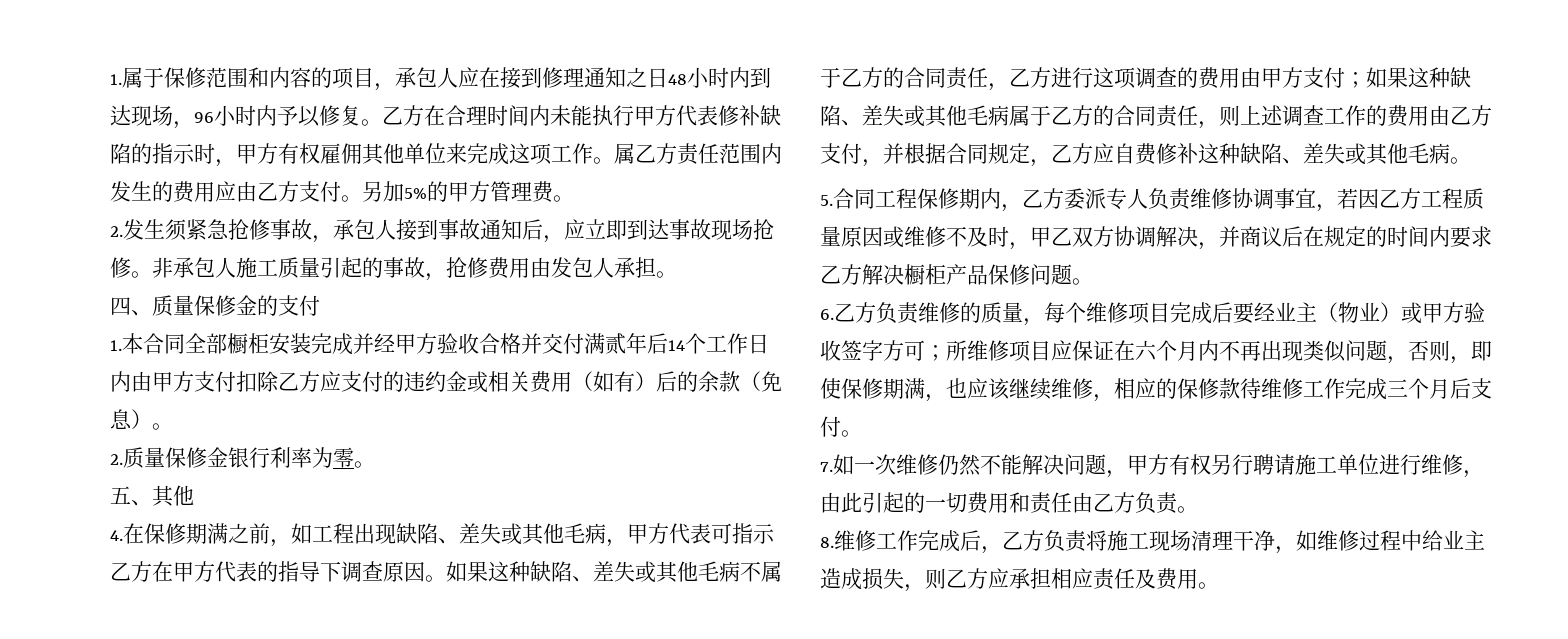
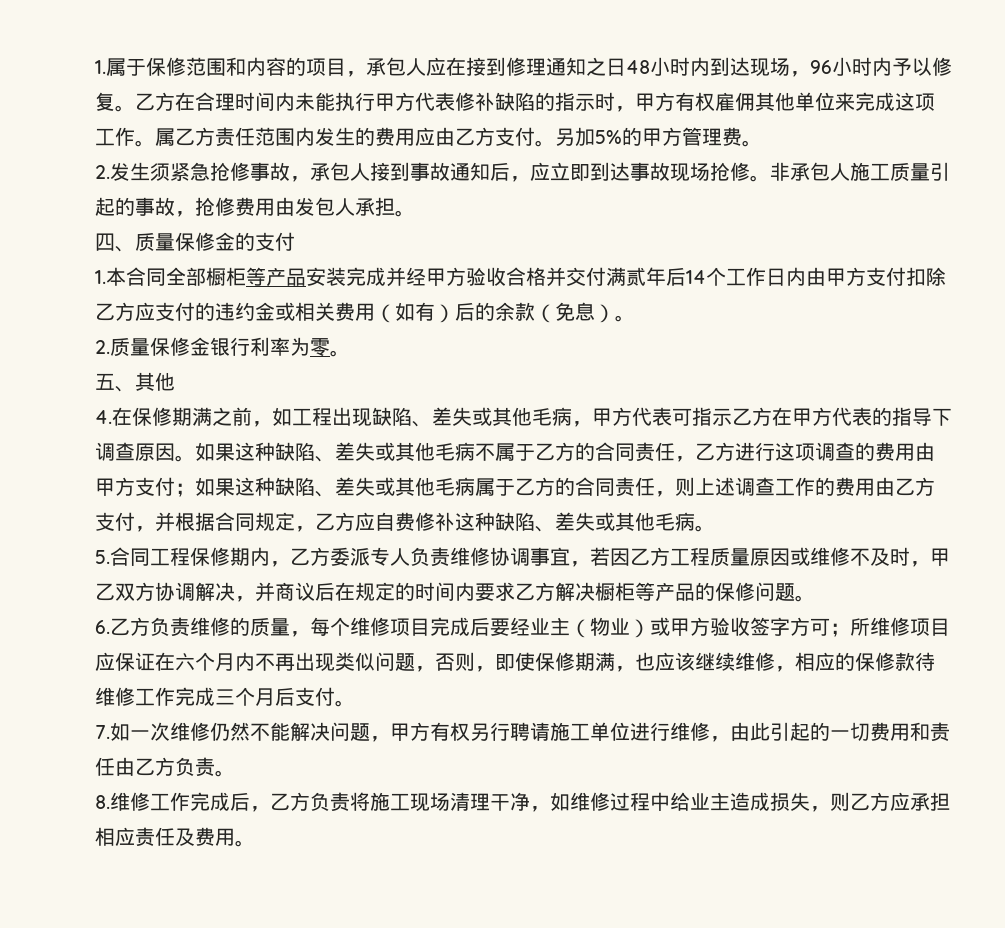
(269, 343) none -> [246,267,306,286] 等产品
[946,264,988,285] 产品 -> [635,582,715,601] 等产品的

